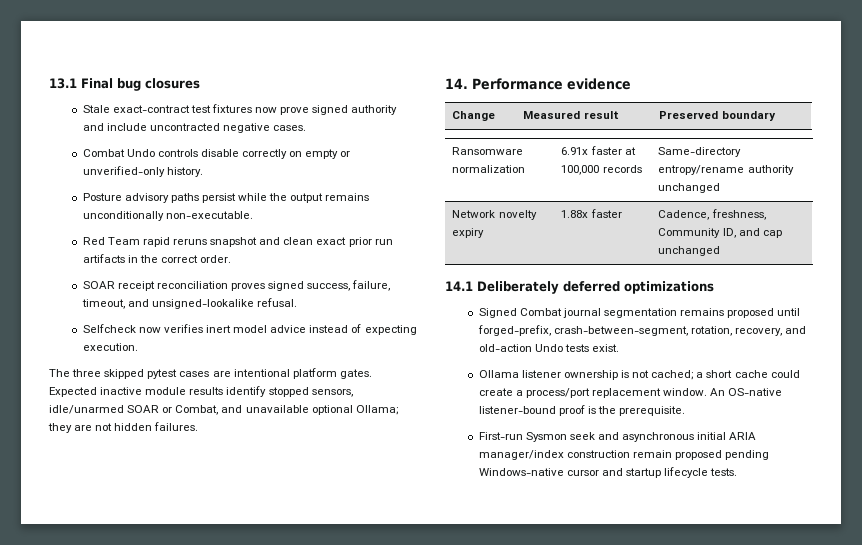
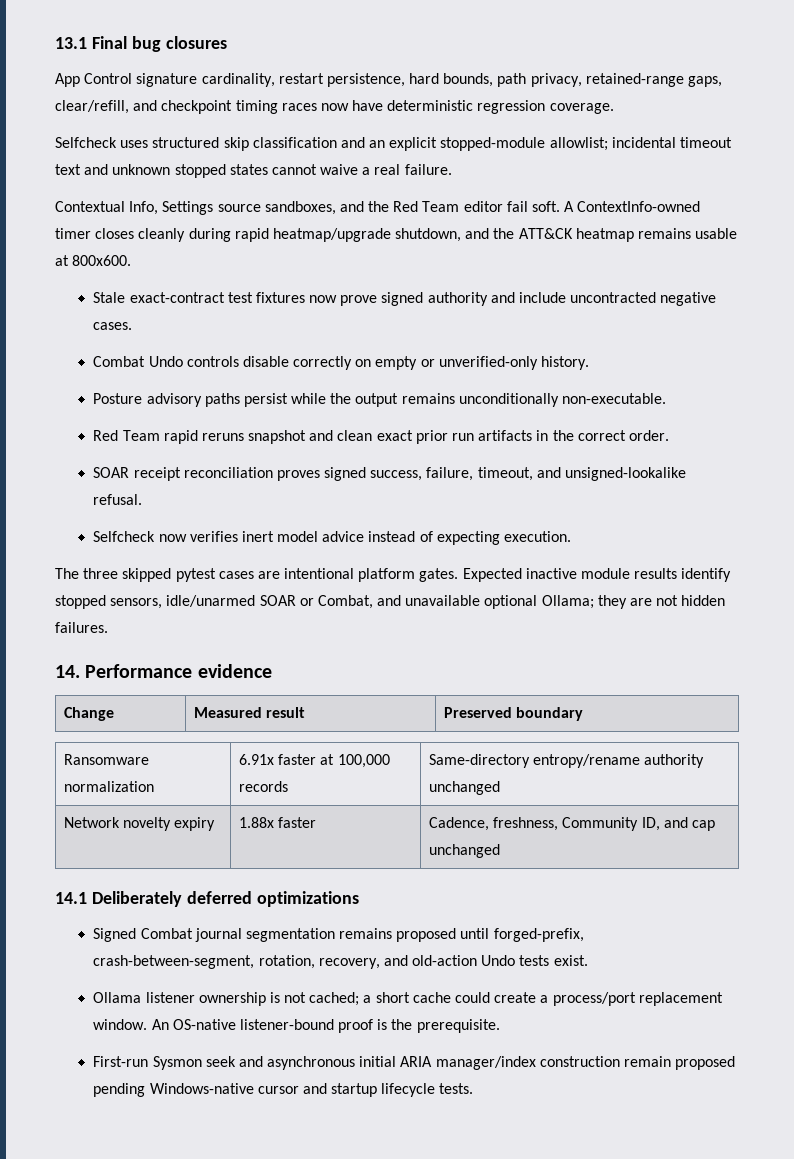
(200, 83) none -> [55,73,723,87] [55,100,614,114] [55,137,733,151] [55,164,452,178] [55,201,701,215] [55,228,738,242] [55,255,132,266] // App Control signature cardinality, restart persistence, hard bounds, path privacy, retained-range gaps, clear/refill, and checkpoint timing races now have deterministic regression coverage. // Selfcheck uses structured skip classification and an explicit stopped-module allowlist; incidental timeout text and unknown stopped states cannot waive a real failure. // Contextual Info, Settings source sandboxes, and the Red Team editor fail soft. A ContextInfo-owned timer closes cleanly during rapid heatmap/upgrade shutdown, and the ATT&CK heatmap remains usable at 800x600.

